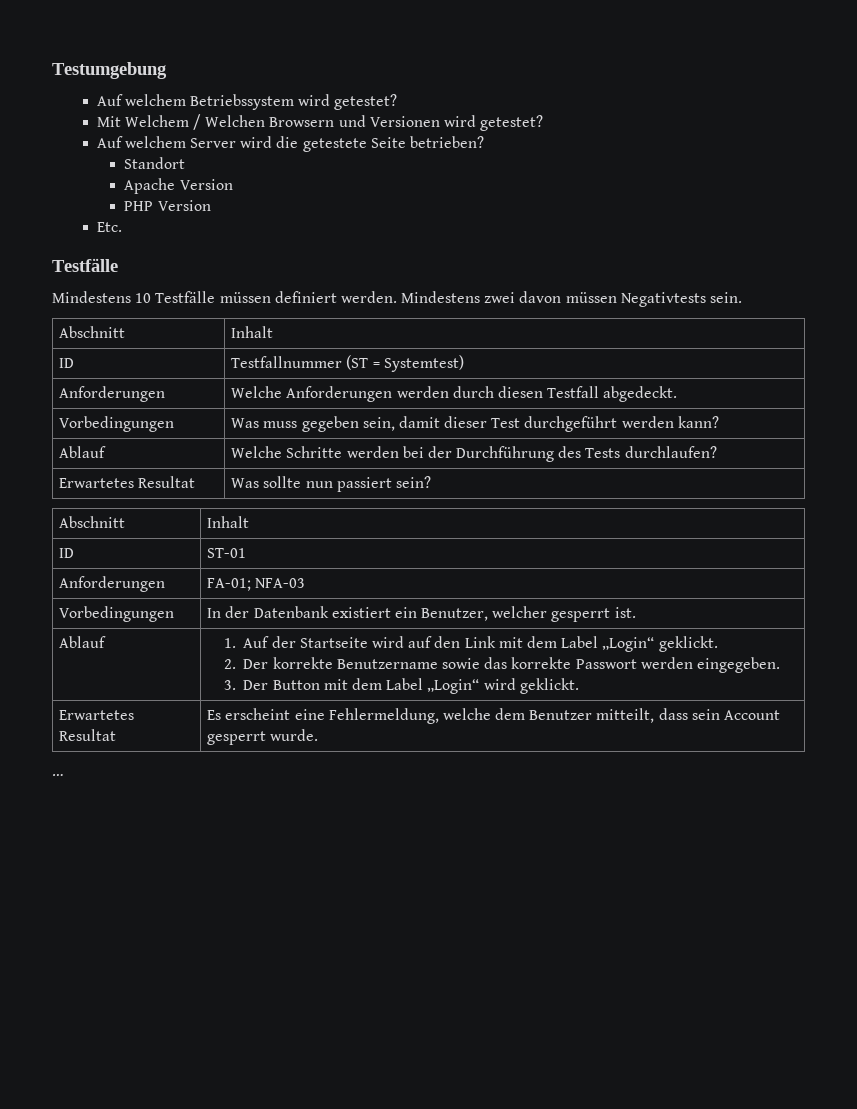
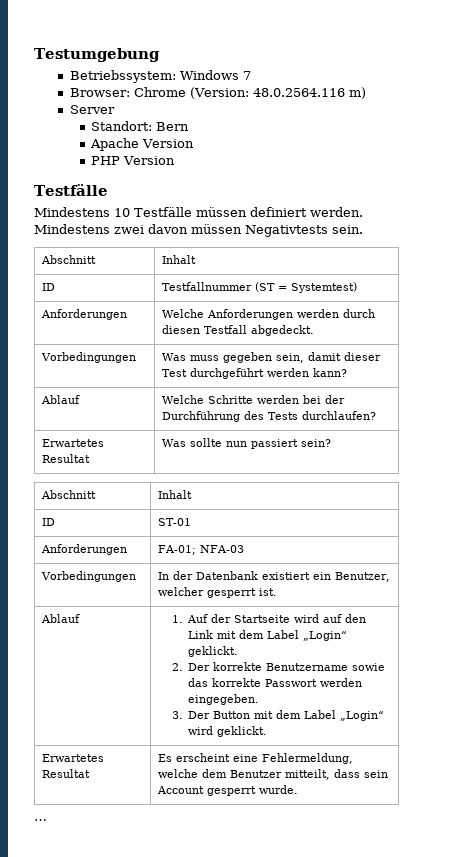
[96,94,398,110] [96,114,544,131] [96,136,484,152] [124,157,186,169] Auf welchem Betriebssystem wird getestet? // Mit Welchem / Welchen Browsern und Versionen wird getestet? // Auf welchem Server wird die getestete Seite betrieben? // Standort -> [69,70,251,83] [69,87,366,99] [69,105,115,114] [91,121,190,131] Betriebssystem: Windows 7 // Browser: Chrome (Version: 48.0.2564.116 m) // Server // Standort: Bern
[96,222,122,232] // Etc. -> (176, 160) none

